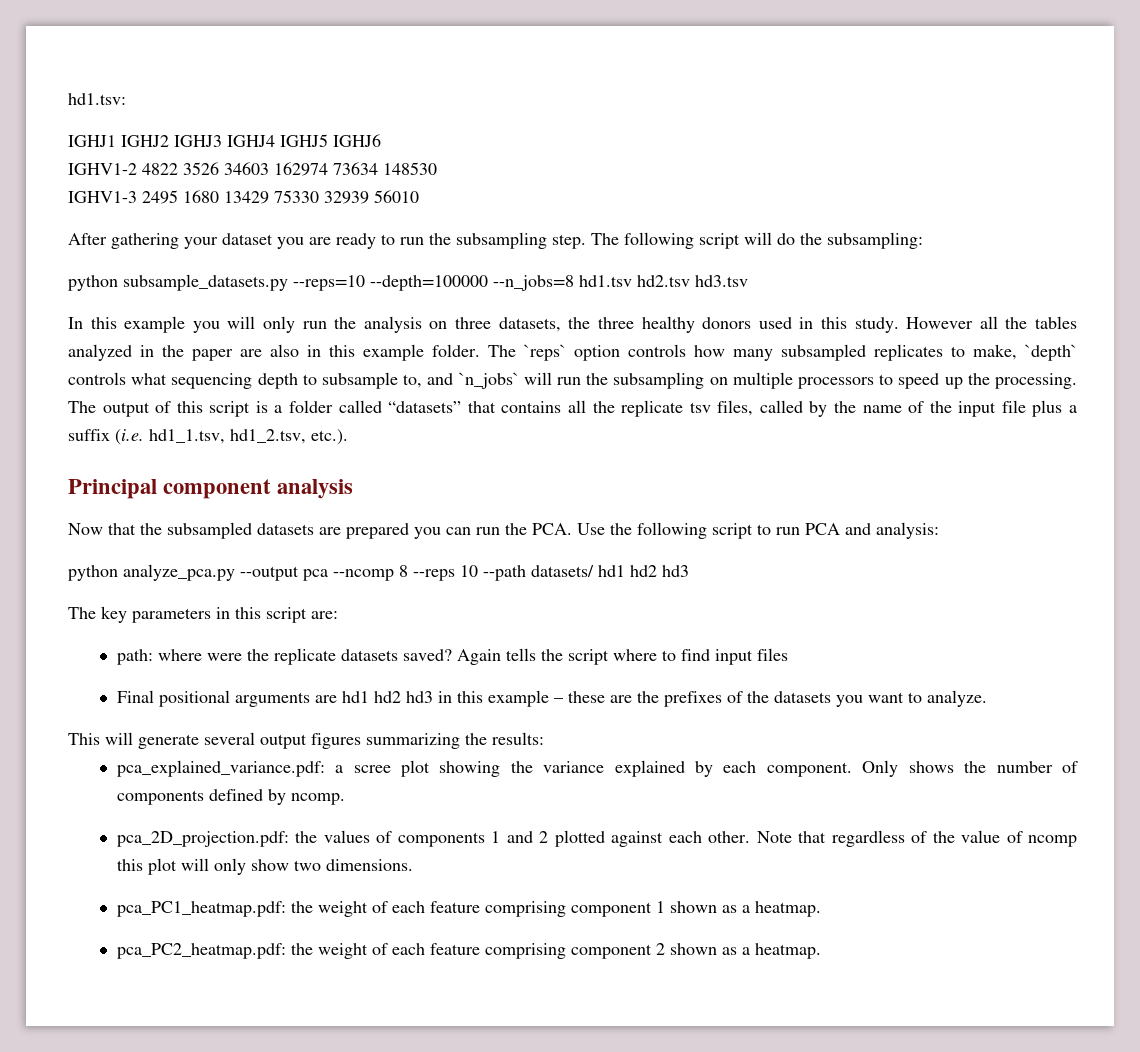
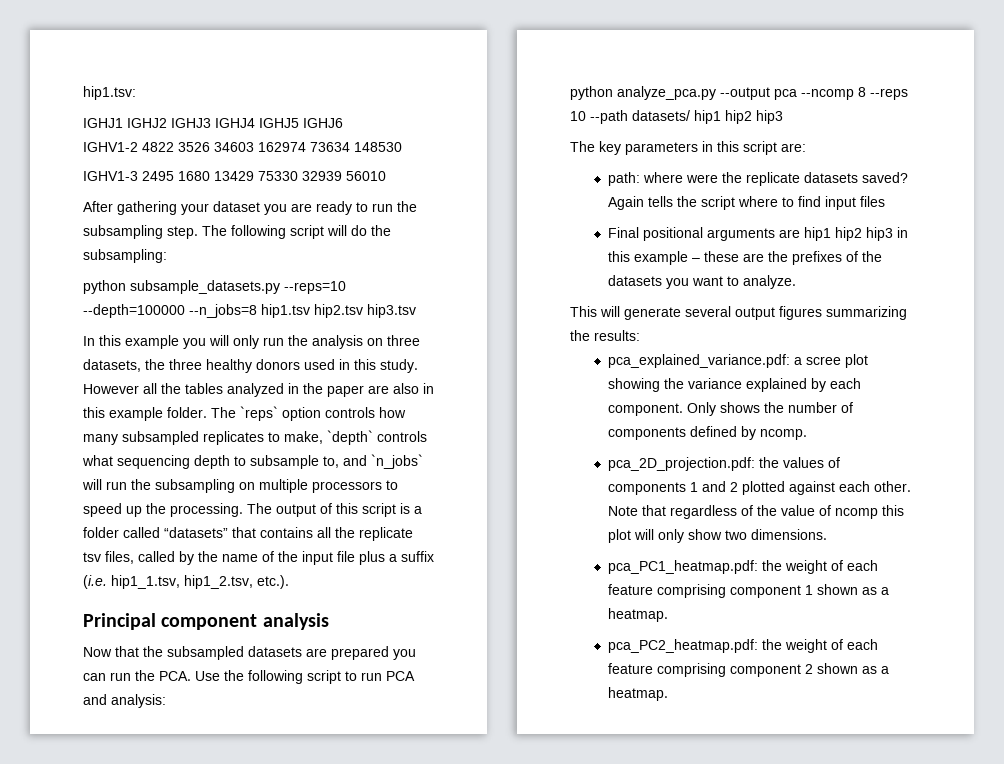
[68,93,126,105] hd1.tsv: -> [83,86,136,100] hip1.tsv:
[579,275,748,287] hd1.tsv hd2.tsv hd3.tsv -> [261,304,416,318] hip1.tsv hip2.tsv hip3.tsv
[149,429,306,444] hd1_1.tsv, hd1_2.tsv, -> [111,575,253,589] hip1_1.tsv, hip1_2.tsv,
[598,565,689,577] hd1 hd2 hd3 -> [694,110,783,124] hip1 hip2 hip3
[341,691,433,703] hd1 hd2 hd3 -> [803,227,893,241] hip1 hip2 hip3

